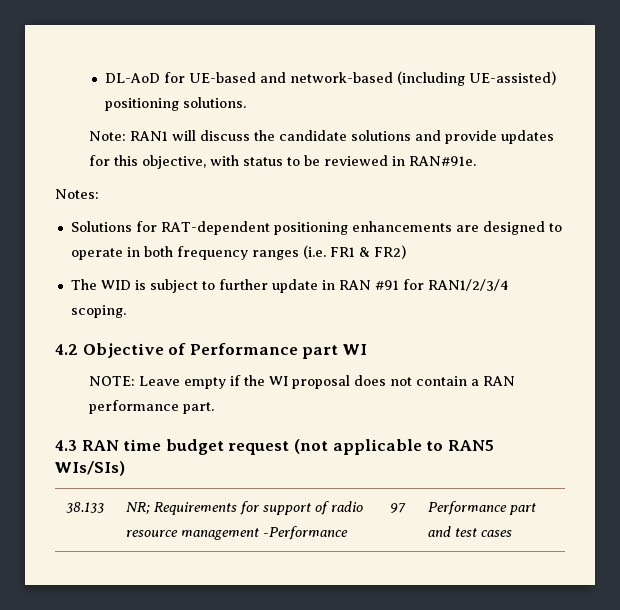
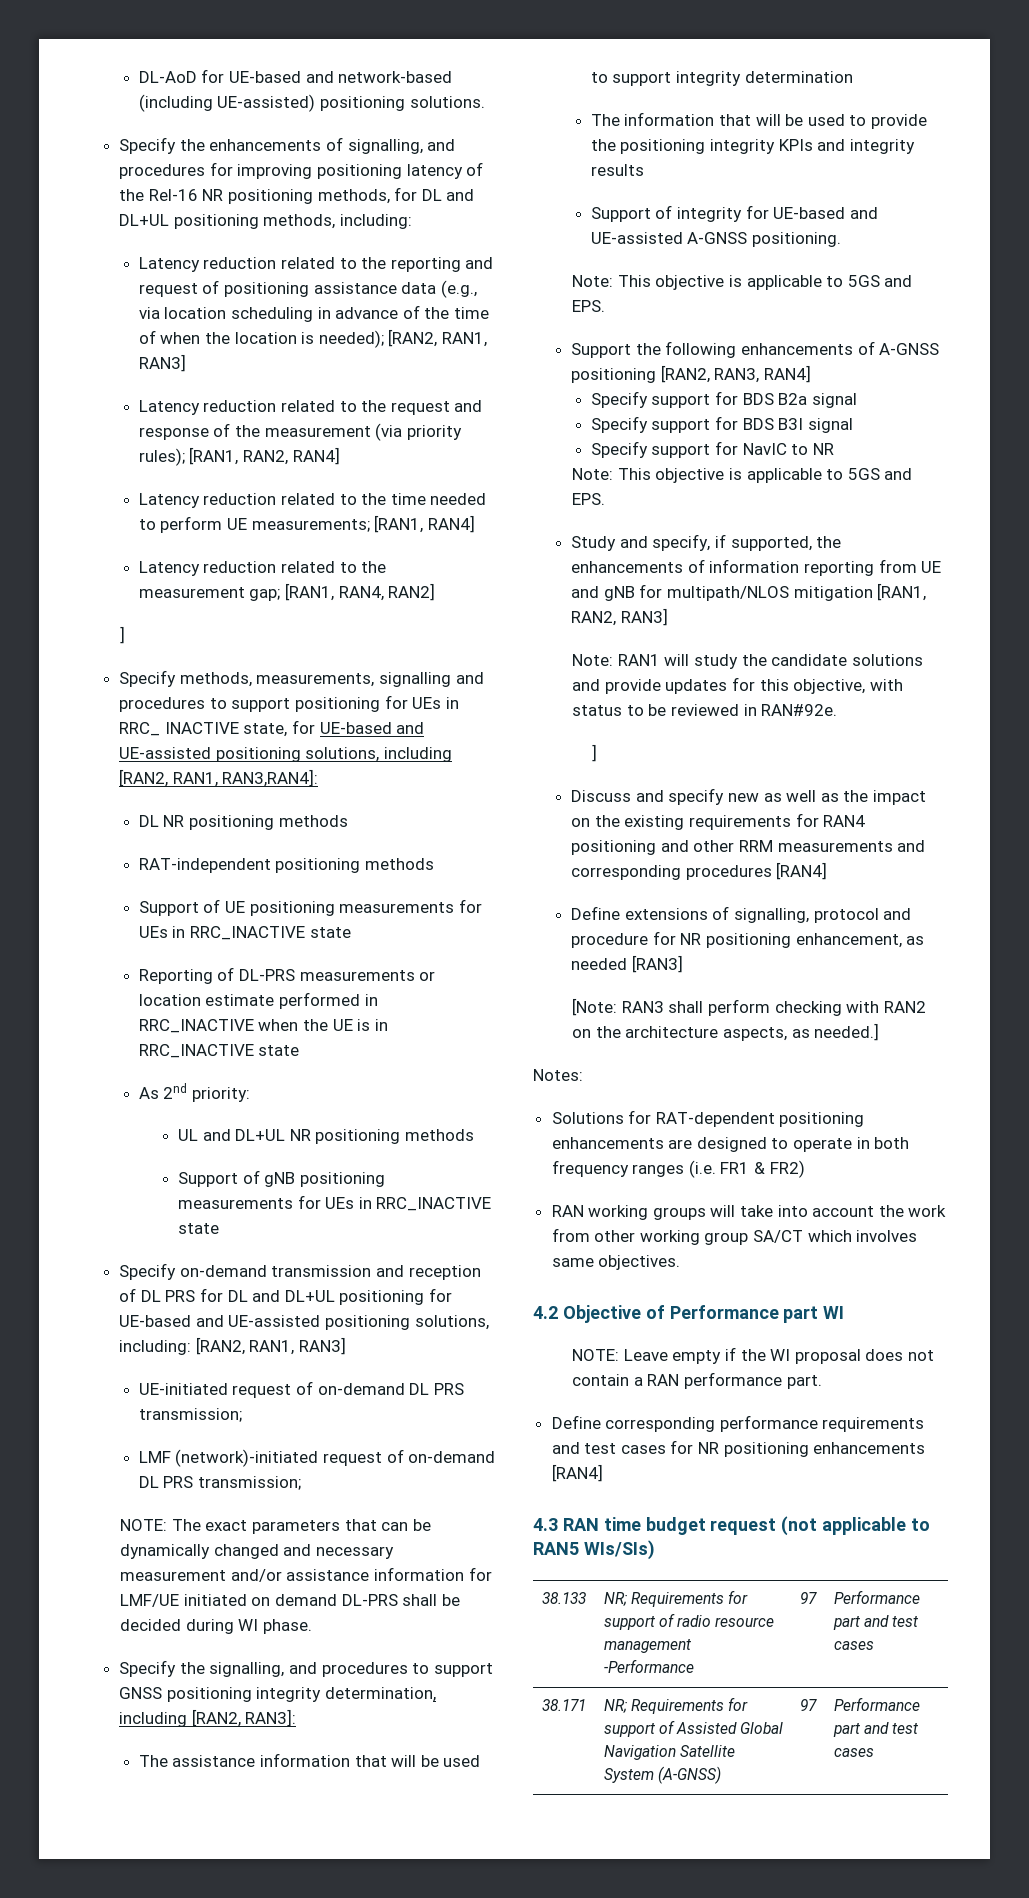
(246, 102) none -> [119,137,456,154] [119,162,484,179] [119,187,475,204] [119,214,413,229] [138,257,494,272] [138,280,477,298] [138,305,489,322] [138,329,487,348] [138,354,186,372] [138,400,483,415] [138,423,462,441] [138,447,340,466] [138,493,487,508] [138,515,475,533] [138,561,387,576] [138,583,436,601] [120,626,126,644] [119,670,484,687] [119,695,459,712] [119,720,425,737] [119,747,453,762] [119,769,319,787] [138,815,348,830] [138,858,435,873] [138,899,482,916] [138,926,351,940] [138,967,436,984] [138,992,378,1009] [138,1019,388,1033] [138,1044,300,1058] [138,1083,251,1102] [177,1129,474,1144] [177,1170,385,1187] [177,1195,492,1211] [177,1223,219,1234] [119,1263,481,1280] [119,1288,452,1305] [119,1315,489,1330] [119,1337,347,1355] [138,1381,464,1398] [138,1408,242,1422] [138,1449,496,1467] [138,1476,302,1490] [120,1519,431,1534] [120,1544,394,1559] [120,1567,492,1582] [120,1594,460,1607] [120,1619,312,1634] [119,1660,493,1677] [119,1687,437,1702] [119,1709,297,1727] [138,1753,481,1767] [590,71,853,86] [590,112,927,129] [590,139,915,154] [590,164,644,176] [590,205,878,222] [590,232,842,247] [572,275,913,290] [572,300,606,312] [571,341,940,358] [571,365,812,383] [590,391,857,408] [590,416,853,433] [590,441,834,458] [572,468,913,483] [572,493,606,505] [571,534,842,551] [571,559,942,576] [571,583,927,601] [571,608,668,626] // Specify the enhancements of signalling, and procedures for improving positioning latency of the Rel-16 NR positioning methods, for DL and DL+UL positioning methods, including: // Latency reduction related to the reporting and request of positioning assistance data (e.g., via location scheduling in advance of the time of when the location is needed); [RAN2, RAN1, RAN3] // Latency reduction related to the request and response of the measurement (via priority rules); [RAN1, RAN2, RAN4] // Latency reduction related to the time needed to perform UE measurements; [RAN1, RAN4] // Latency reduction related to the measurement gap; [RAN1, RAN4, RAN2] // ] // Specify methods, measurements, signalling and procedures to support positioning for UEs in RRC_ INACTIVE state, for UE-based and UE-assisted positioning solutions, including [RAN2, RAN1, RAN3,RAN4]: // DL NR positioning methods // RAT-independent positioning methods // Support of UE positioning measurements for UEs in RRC_INACTIVE state // Reporting of DL-PRS measurements or location estimate performed in RRC_INACTIVE when the UE is in RRC_INACTIVE state // As 2nd priority: // UL and DL+UL NR positioning methods // Support of gNB positioning measurements for UEs in RRC_INACTIVE state // Specify on-demand transmission and reception of DL PRS for DL and DL+UL positioning for UE-based and UE-assisted positioning solutions, including: [RAN2, RAN1, RAN3] // UE-initiated request of on-demand DL PRS transmission; // LMF (network)-initiated request of on-demand DL PRS transmission; // NOTE: The exact parameters that can be dynamically changed and necessary measurement and/or assistance information for LMF/UE initiated on demand DL-PRS shall be decided during WI phase. // Specify the signalling, and procedures to support GNSS positioning integrity determination, including [RAN2, RAN3]: // The assistance information that will be used to support integrity determination // The information that will be used to provide the positioning integrity KPIs and integrity results // Support of integrity for UE-based and UE-assisted A-GNSS positioning. // Note: This objective is applicable to 5GS and EPS. // Support the following enhancements of A-GNSS positioning [RAN2, RAN3, RAN4] // Specify support for BDS B2a signal // Specify support for BDS B3I signal // Specify support for NavIC to NR // Note: This objective is applicable to 5GS and EPS. // Study and specify, if supported, the enhancements of information reporting from UE and gNB for multipath/NLOS mitigation [RAN1, RAN2, RAN3]
[199,130,250,141] discuss -> [693,654,738,669] study
[408,156,476,166] RAN#91e. -> [761,704,838,716] [591,744,597,762] [571,788,926,805] [571,813,866,830] [571,840,926,855] [571,862,828,880] [571,906,912,923] [571,931,925,948] [571,955,683,973] [572,998,926,1016] [572,1023,880,1041] RAN#92e. // ] // Discuss and specify new as well as the impact on the existing requirements for RAN4 positioning and other RRM measurements and corresponding procedures [RAN4] // Define extensions of signalling, protocol and procedure for NR positioning enhancement, as needed [RAN3] // [Note: RAN3 shall perform checking with RAN2 on the architecture aspects, as needed.]
[70,279,509,293] [70,305,126,318] The WID is subject to further update in RAN #91 for RAN1/2/3/4 scoping. -> [551,1205,947,1220] [551,1228,918,1245] [551,1255,681,1270] RAN working groups will take into account the work from other working group SA/CT which involves same objectives.
(214, 408) none -> [551,1415,925,1432] [551,1440,926,1457] [551,1464,603,1482] // Define corresponding performance requirements and test cases for NR positioning enhancements [RAN4]
(512, 533) none -> [541,1699,586,1711] [603,1697,748,1714] [603,1720,784,1737] [603,1745,735,1760] [603,1766,721,1784] [799,1699,817,1711] [833,1697,920,1711] [832,1722,918,1737] [833,1748,874,1757] // 38.171 | NR; Requirements for support of Assisted Global Navigation Satellite System (A-GNSS) | 97 | Performance part and test cases

